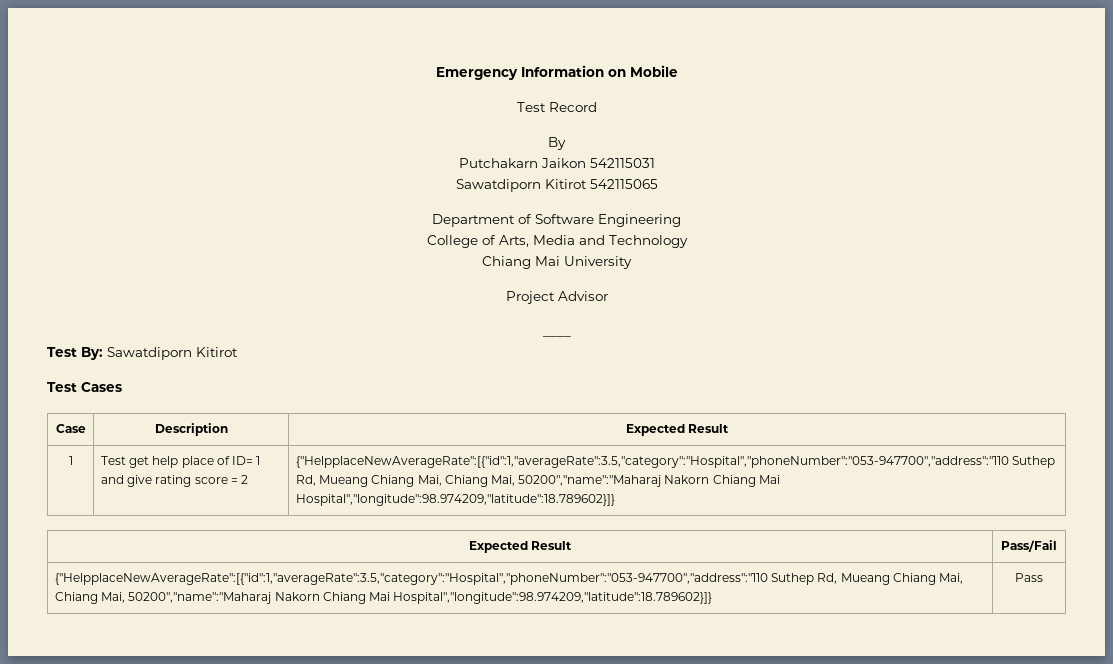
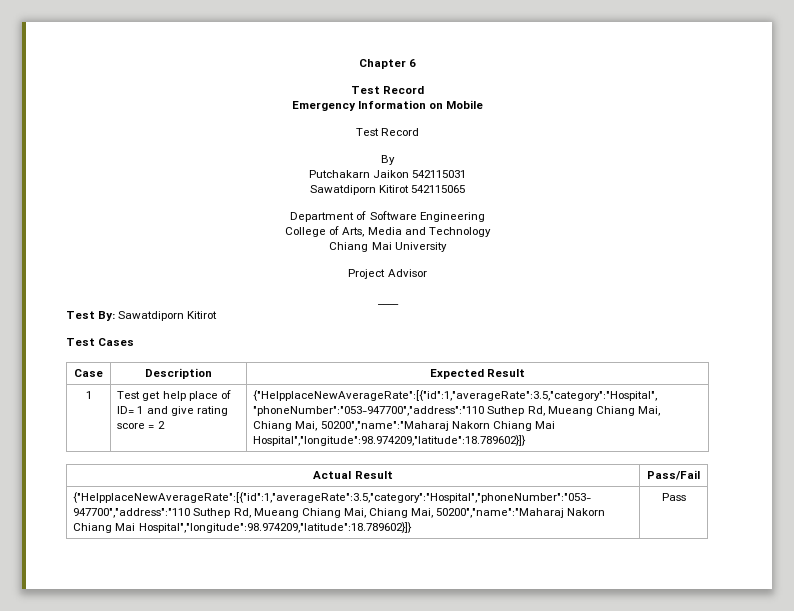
(435, 73) none -> [358,59,417,69] [350,86,425,94] Chapter 6 // Test Record //
[468,541,528,553] Expected -> [313,471,352,479] Actual

